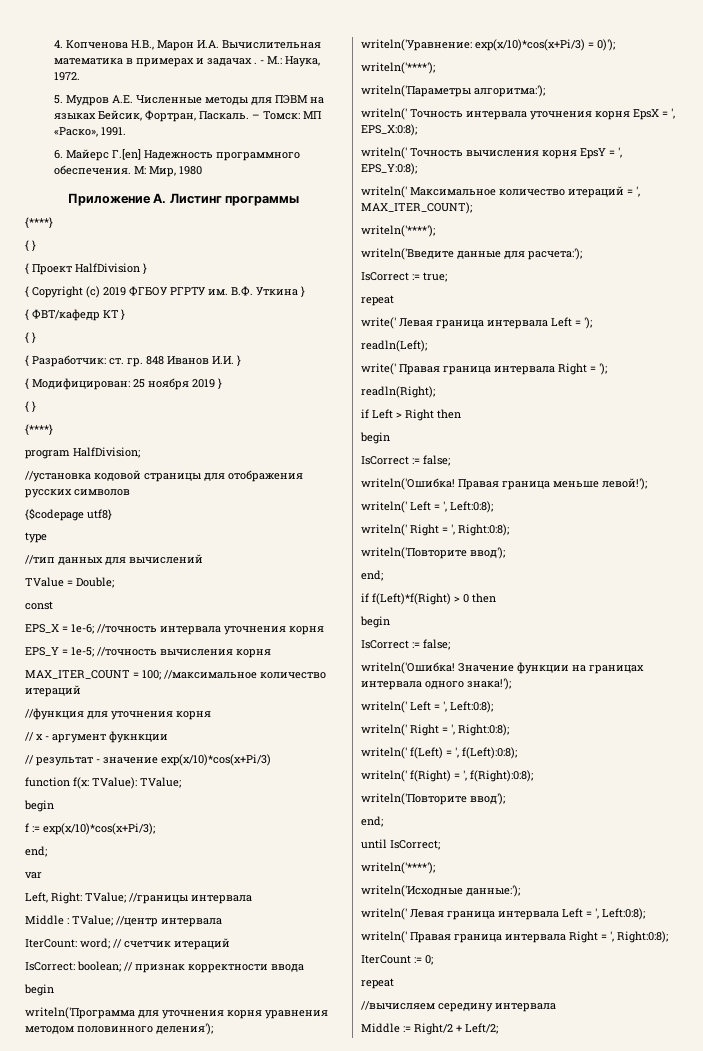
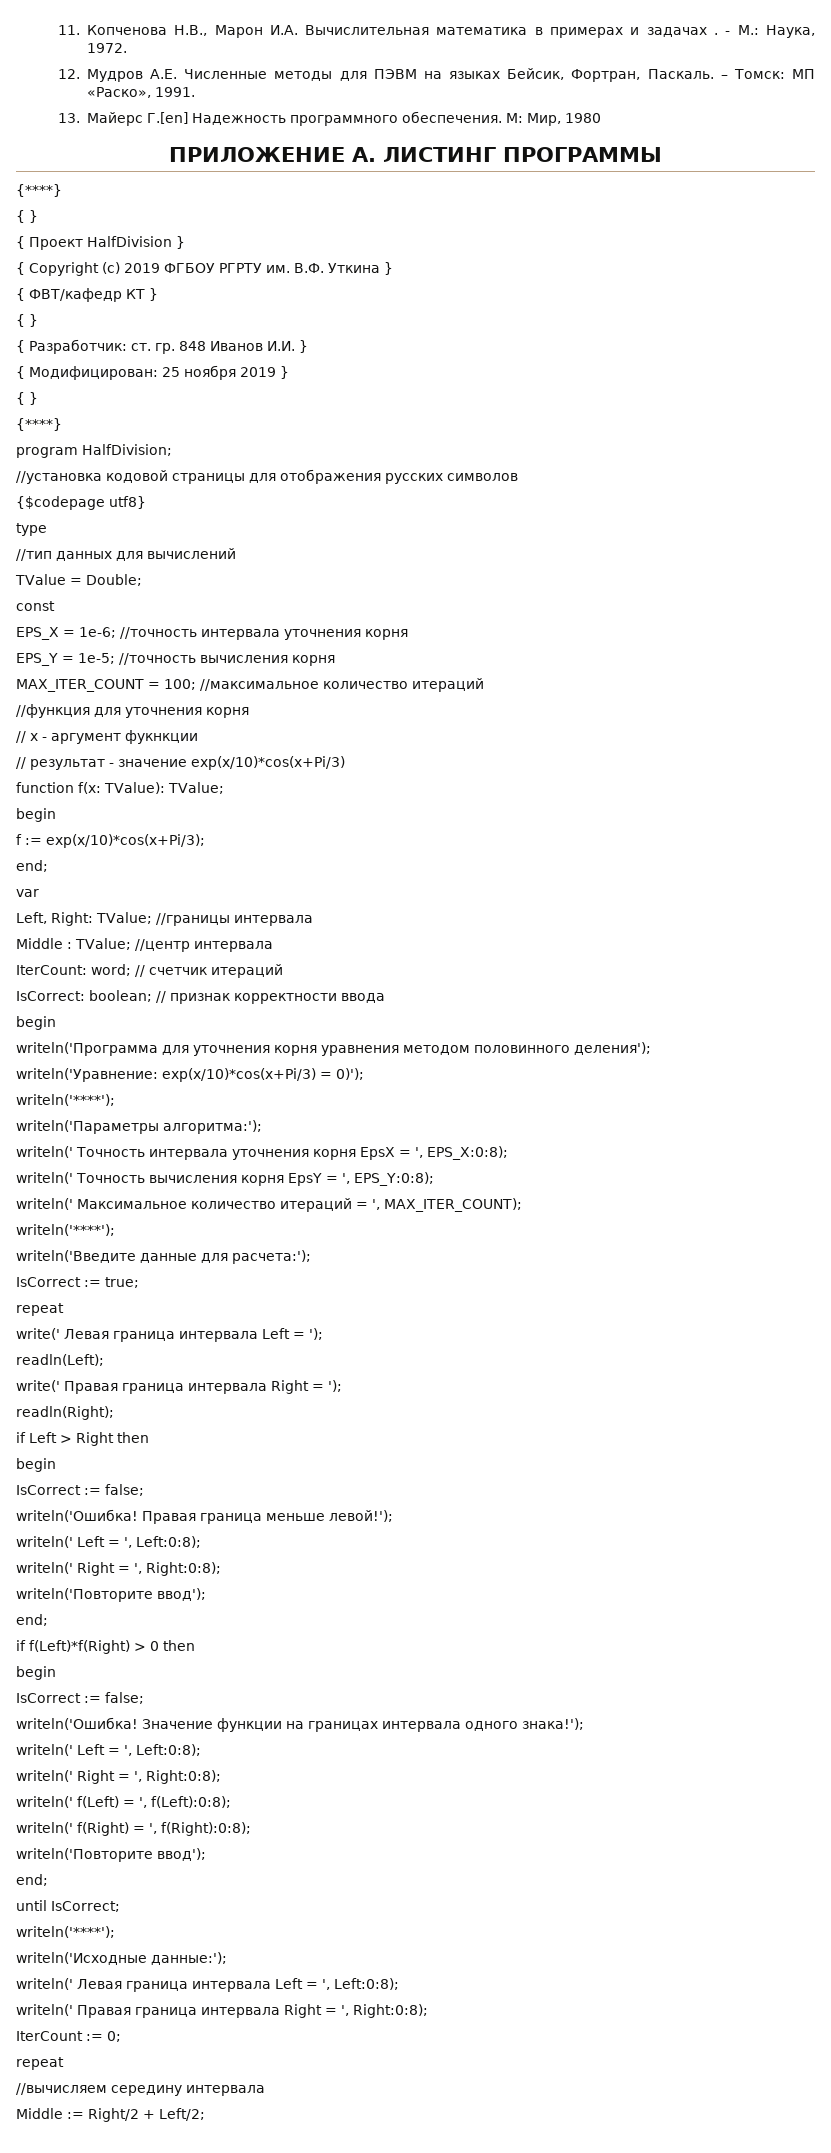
[53,40,63,48] 4. -> [58,25,81,35] 11.
[53,95,63,104] 5. -> [58,69,81,79] 12.
[53,150,63,159] 6. -> [58,113,81,123] 13.
[67,193,300,206] Приложение А. Листинг программы -> [169,147,662,162] ПРИЛОЖЕНИЕ А. ЛИСТИНГ ПРОГРАММЫ

